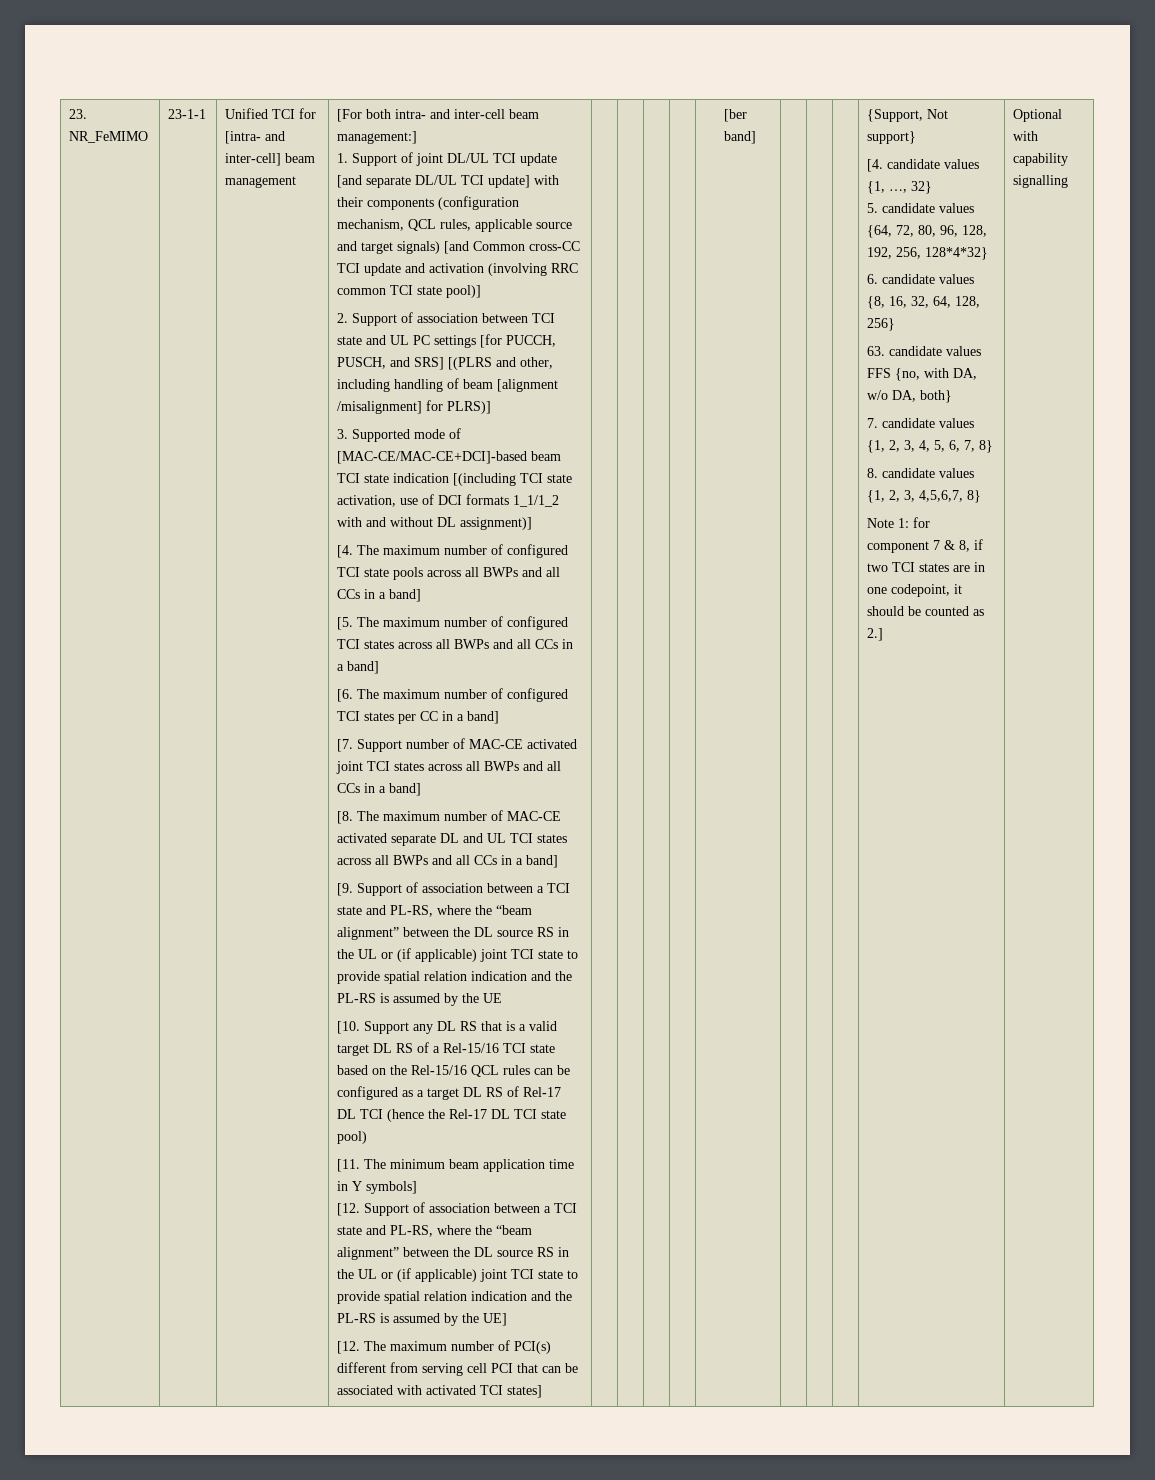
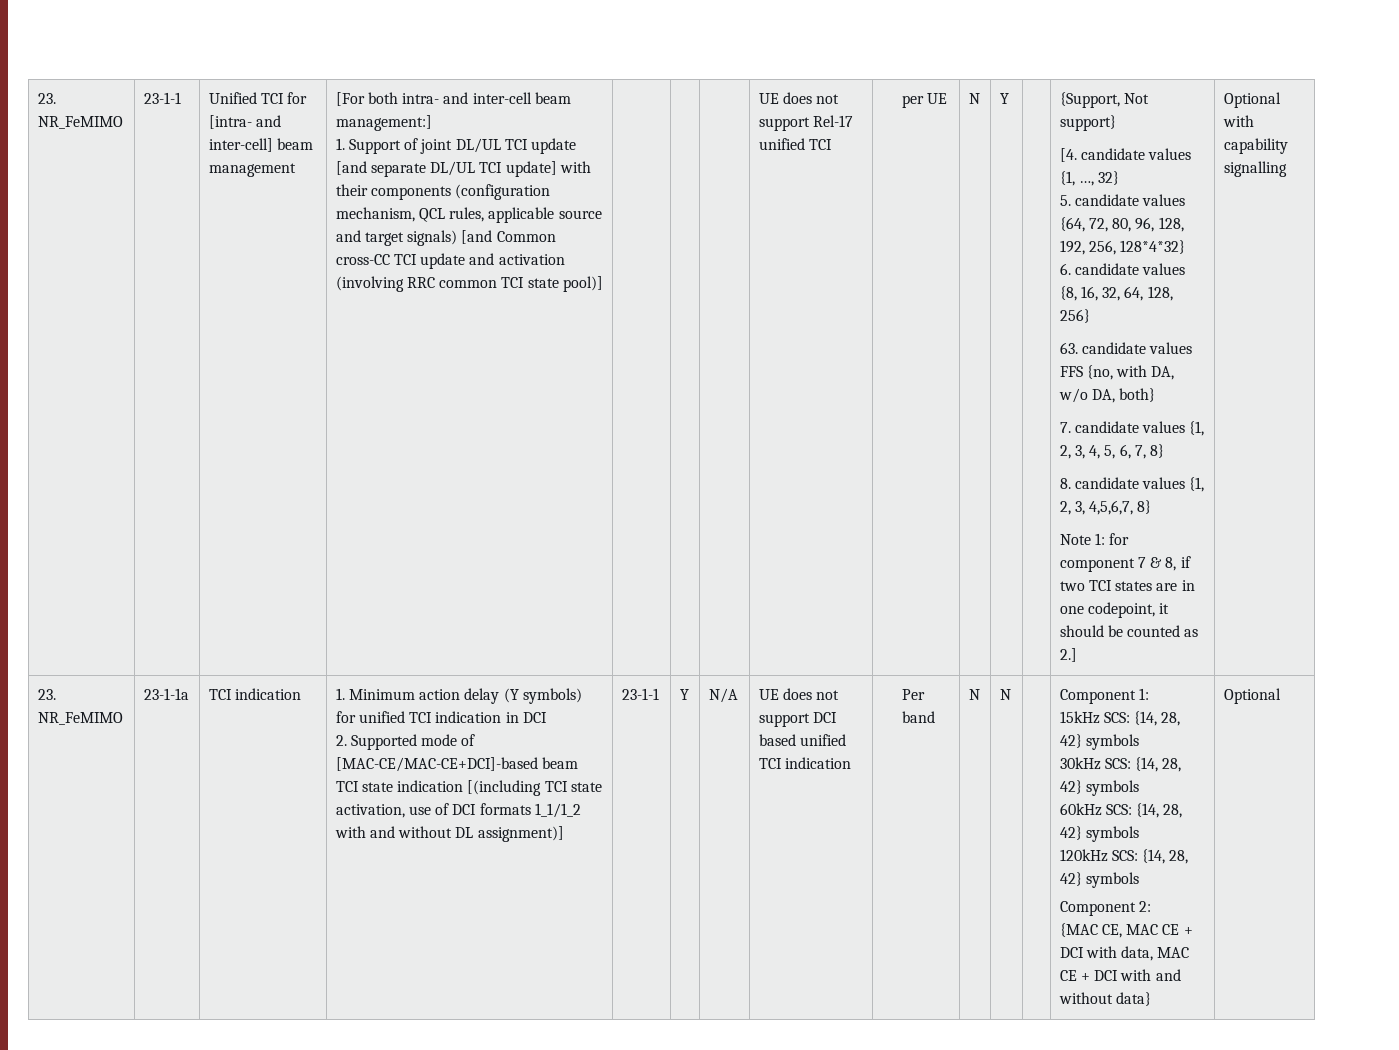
[337,312,556,326] [337,334,557,348] [337,357,554,370] [337,378,559,392] [337,400,492,414] [337,428,462,442] [337,451,562,464] [337,473,573,486] [337,494,560,507] [337,517,533,530] [337,544,569,558] [337,567,561,580] [337,589,422,602] [337,616,569,630] [337,639,574,649] [337,661,380,674] [337,688,569,702] [337,711,500,724] [337,738,578,752] [336,761,562,774] [337,783,422,796] [337,810,562,824] [337,833,568,846] [337,855,559,868] [337,882,571,896] [337,905,533,917] [337,927,570,940] [337,948,579,962] [337,971,573,984] [337,993,503,1006] [337,1021,558,1034] [337,1042,556,1056] [337,1065,571,1077] [337,1086,562,1100] [337,1109,567,1122] [337,1131,368,1144] [337,1159,575,1172] [337,1181,418,1194] [337,1202,578,1216] [337,1225,533,1237] [337,1247,570,1260] [337,1268,579,1282] [337,1291,573,1304] [337,1313,508,1326] [337,1340,552,1354] [337,1362,579,1376] [337,1385,543,1398] [724,109,748,122] [724,131,757,144] // 2. Support of association between TCI state and UL PC settings [for PUCCH, PUSCH, and SRS] [(PLRS and other, including handling of beam [alignment /misalignment] for PLRS)] // 3. Supported mode of [MAC-CE/MAC-CE+DCI]-based beam TCI state indication [(including TCI state activation, use of DCI formats 1_1/1_2 with and without DL assignment)] // [4. The maximum number of configured TCI state pools across all BWPs and all CCs in a band] // [5. The maximum number of configured TCI states across all BWPs and all CCs in a band] // [6. The maximum number of configured TCI states per CC in a band] // [7. Support number of MAC-CE activated joint TCI states across all BWPs and all CCs in a band] // [8. The maximum number of MAC-CE activated separate DL and UL TCI states across all BWPs and all CCs in a band] // [9. Support of association between a TCI state and PL-RS, where the “beam alignment” between the DL source RS in the UL or (if applicable) joint TCI state to provide spatial relation indication and the PL-RS is assumed by the UE // [10. Support any DL RS that is a valid target DL RS of a Rel-15/16 TCI state based on the Rel-15/16 QCL rules can be configured as a target DL RS of Rel-17 DL TCI (hence the Rel-17 DL TCI state pool) // [11. The minimum beam application time in Y symbols] // [12. Support of association between a TCI state and PL-RS, where the “beam alignment” between the DL source RS in the UL or (if applicable) joint TCI state to provide spatial relation indication and the PL-RS is assumed by the UE] // [12. The maximum number of PCI(s) different from serving cell PCI that can be associated with activated TCI states] | | | | | [ber band] | | -> [758,92,840,104] [758,115,853,131] [758,138,832,150] [902,93,948,108] [968,93,980,104] [999,93,1009,104] | | | | UE does not support Rel-17 unified TCI | per UE | N | Y
(1069, 181) none -> [37,689,56,700] [37,712,123,725] [143,688,189,700] [208,688,301,700] [335,688,582,704] [335,711,547,723] [335,734,476,750] [335,757,578,772] [335,780,602,796] [335,803,581,818] [334,826,564,842] [621,688,659,700] [679,689,689,700] [708,688,738,703] [758,688,840,700] [758,712,837,727] [758,734,846,746] [758,757,851,769] [902,689,926,700] [902,711,936,723] [968,689,980,700] [999,689,1011,700] [1059,688,1149,704] [1059,711,1181,726] [1059,734,1139,750] [1059,757,1182,772] [1059,780,1139,796] [1059,803,1183,818] [1059,826,1139,842] [1059,849,1189,864] [1059,872,1139,888] [1059,901,1151,916] [1059,923,1193,938] [1059,946,1190,961] [1059,969,1181,981] [1058,992,1151,1006] [1223,688,1281,704] // 23. NR_FeMIMO | 23-1-1a | TCI indication | 1. Minimum action delay (Y symbols) for unified TCI indication in DCI // 2. Supported mode of [MAC-CE/MAC-CE+DCI]-based beam TCI state indication [(including TCI state activation, use of DCI formats 1_1/1_2 with and without DL assignment)] | 23-1-1 | Y | N/A | UE does not support DCI based unified TCI indication | Per band | N | N | | Component 1: // 15kHz SCS: {14, 28, 42} symbols // 30kHz SCS: {14, 28, 42} symbols // 60kHz SCS: {14, 28, 42} symbols // 120kHz SCS: {14, 28, 42} symbols // Component 2: // {MAC CE, MAC CE + DCI with data, MAC CE + DCI with and without data} | Optional

